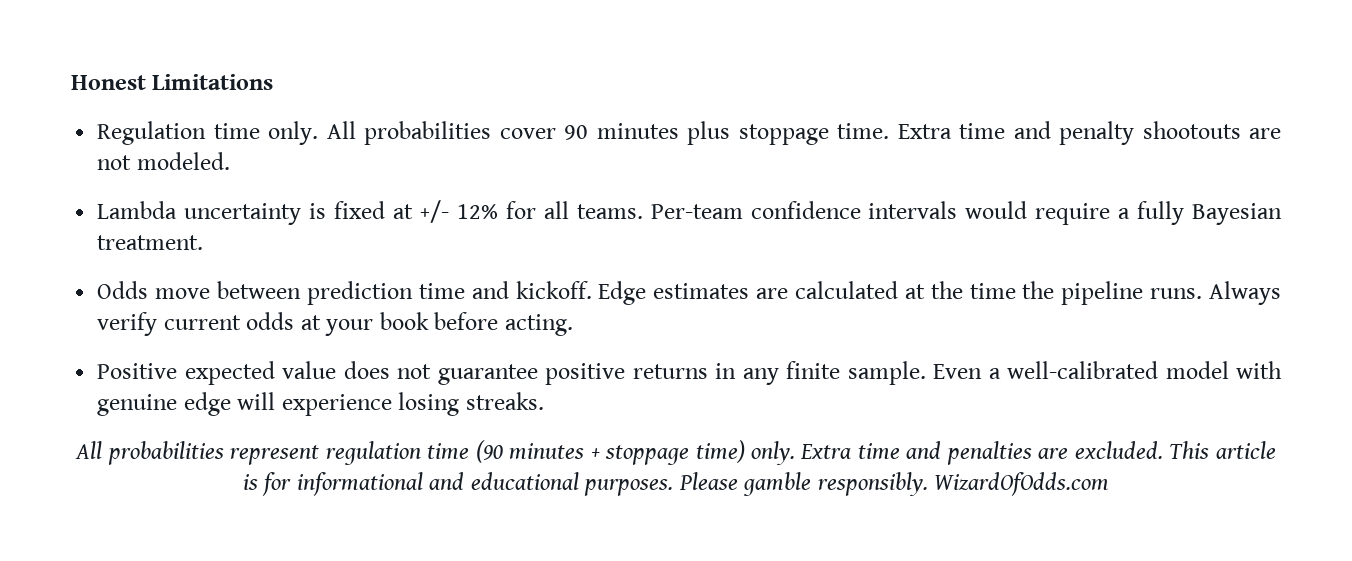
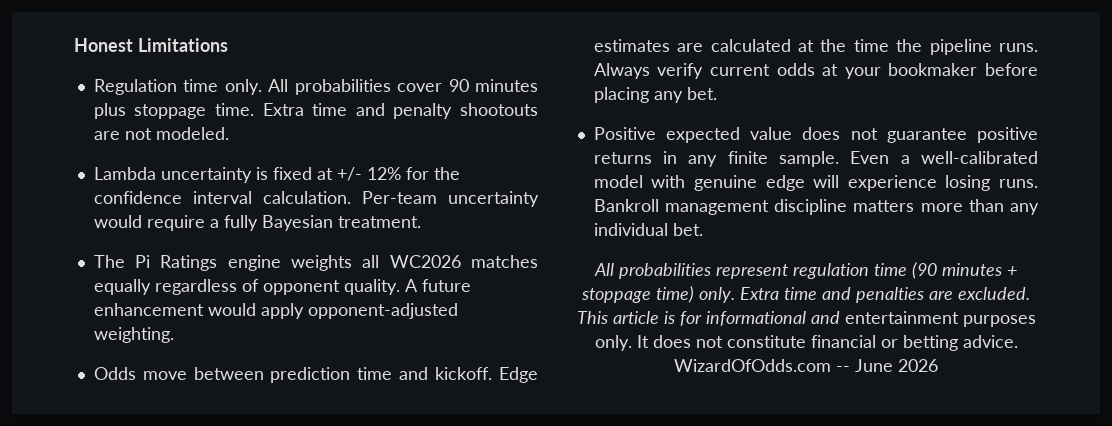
[543,201,958,219] all teams. Per-team confidence intervals -> [433,167,460,180] [93,191,539,207] the confidence interval calculation. Per-team uncertainty
(204, 242) none -> [93,255,538,271] [93,279,471,295] [93,303,458,319] [93,327,174,343] // The Pi Ratings engine weights all WC2026 matches equally regardless of opponent quality. A future enhancement would apply opponent-adjusted weighting.
[379,312,573,336] book before acting. -> [888,63,1038,76] [593,87,717,103] bookmaker before placing any bet.
[465,392,544,410] streaks. -> [999,179,1038,188] [593,199,1039,215] [593,223,703,236] runs. Bankroll management discipline matters more than any individual bet.
[470,472,1110,496] educational purposes. Please gamble responsibly. WizardOfOdds.com -> [844,311,1036,327] [594,335,1018,351] [674,359,938,372] entertainment purposes only. It does not constitute financial or betting advice. WizardOfOdds.com -- June 2026

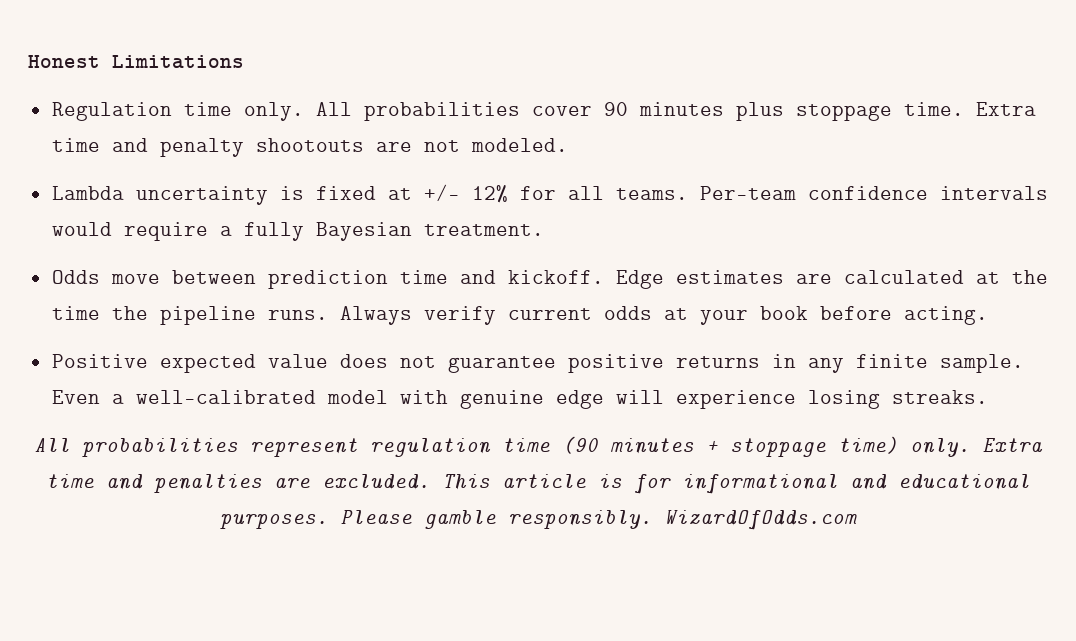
[433,167,460,180] [93,191,539,207] the confidence interval calculation. Per-team uncertainty -> [567,186,1048,200] all teams. Per-team confidence intervals
[93,255,538,271] [93,279,471,295] [93,303,458,319] [93,327,174,343] // The Pi Ratings engine weights all WC2026 matches equally regardless of opponent quality. A future enhancement would apply opponent-adjusted weighting. -> (544, 230) none
[888,63,1038,76] [593,87,717,103] bookmaker before placing any bet. -> [759,306,988,325] book before acting.
[999,179,1038,188] [593,199,1039,215] [593,223,703,236] runs. Bankroll management discipline matters more than any individual bet. -> [891,390,988,404] streaks.
[844,311,1036,327] [594,335,1018,351] [674,359,938,372] entertainment purposes only. It does not constitute financial or betting advice. WizardOfOdds.com -- June 2026 -> [898,474,1030,490] [220,510,857,530] educational purposes. Please gamble responsibly. WizardOfOdds.com

